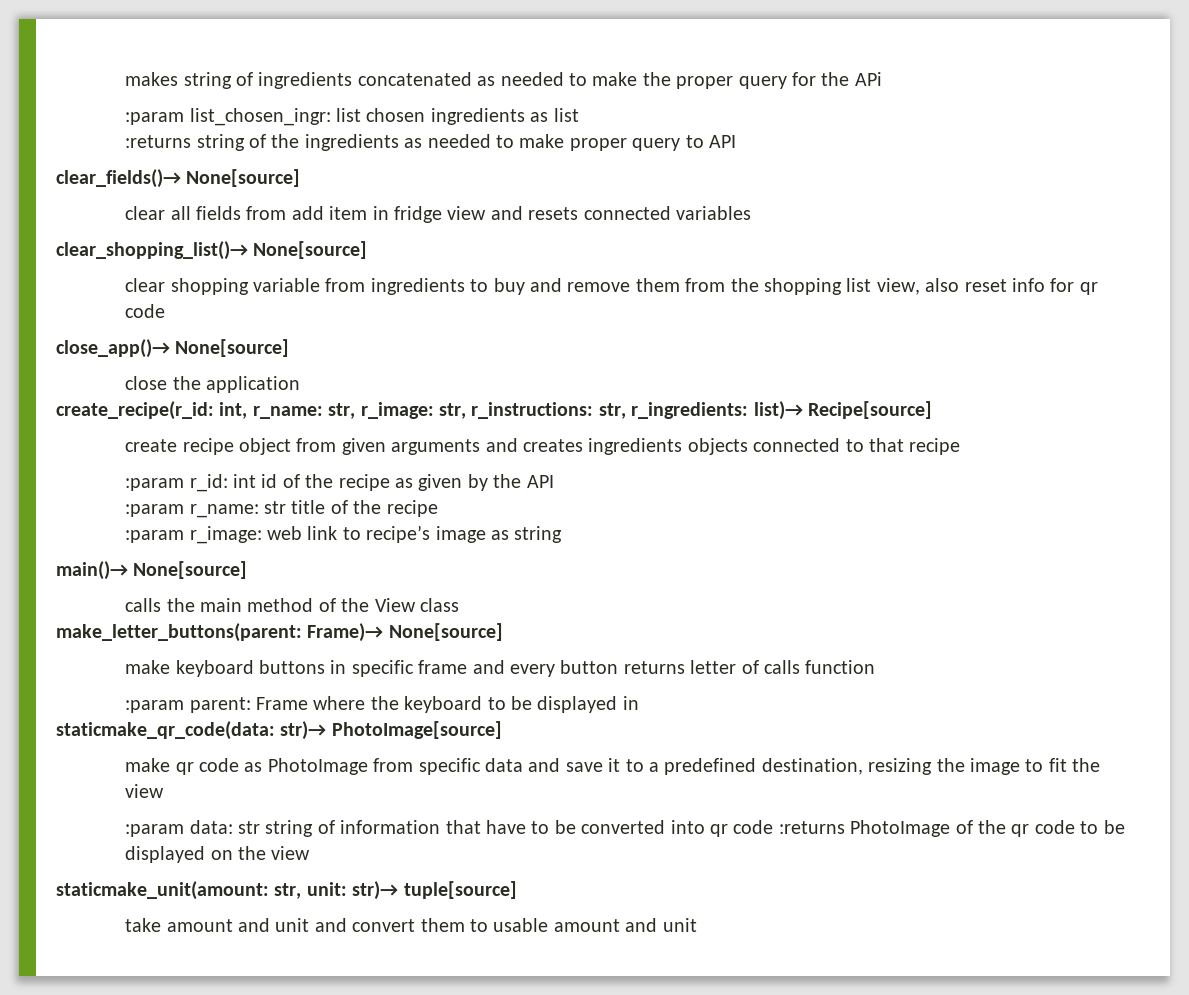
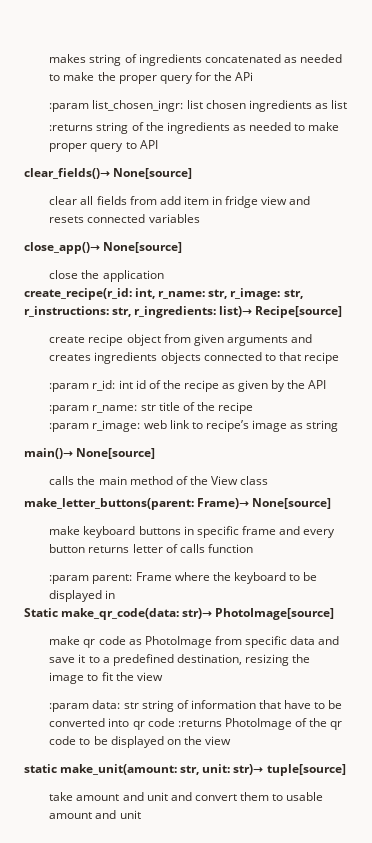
[56,241,368,260] [125,278,1098,295] [125,304,166,318] // clear_shopping_list()→ None[source] // clear shopping variable from ingredients to buy and remove them from the shopping list view, also reset info for qr code -> (200, 218) none
[56,721,275,740] staticmake_qr_code(data: -> [24,608,180,620] Static make_qr_code(data:
[56,881,269,900] staticmake_unit(amount: -> [24,764,178,775] static make_unit(amount:

